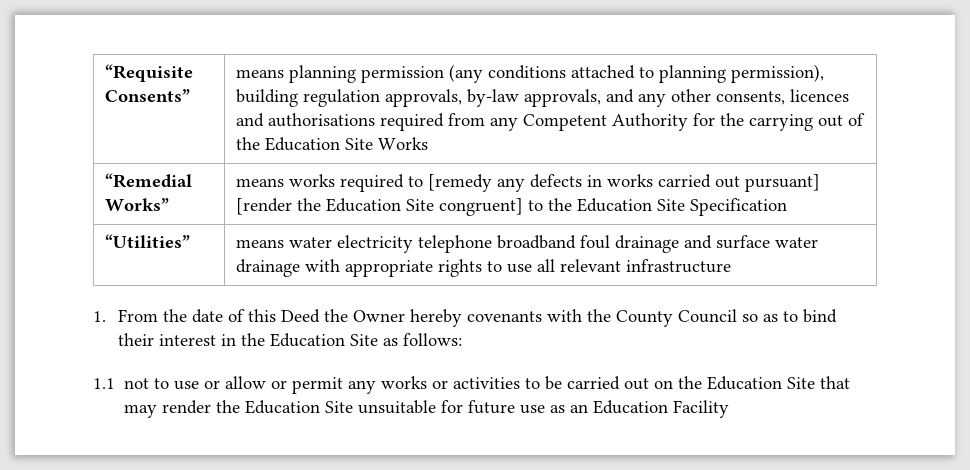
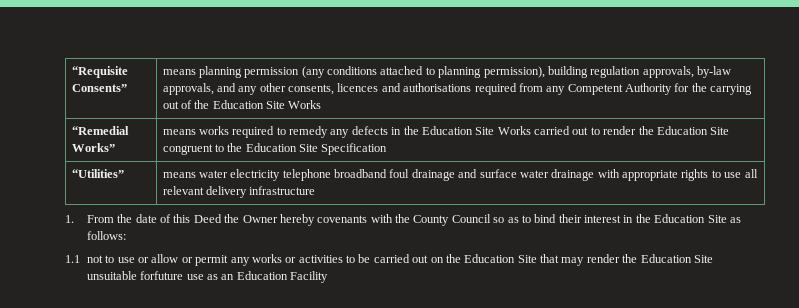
[427,174,492,192] [remedy -> [289,126,329,138] remedy
[606,174,820,192] [235,198,523,216] works carried out pursuant] [render the Education Site congruent] -> [403,126,730,135] [162,144,213,155] the Education Site Works carried out to render the Education Site congruent
(621, 265) none -> [205,186,247,198] delivery
[441,400,516,414] for future -> [140,271,184,280] forfuture

